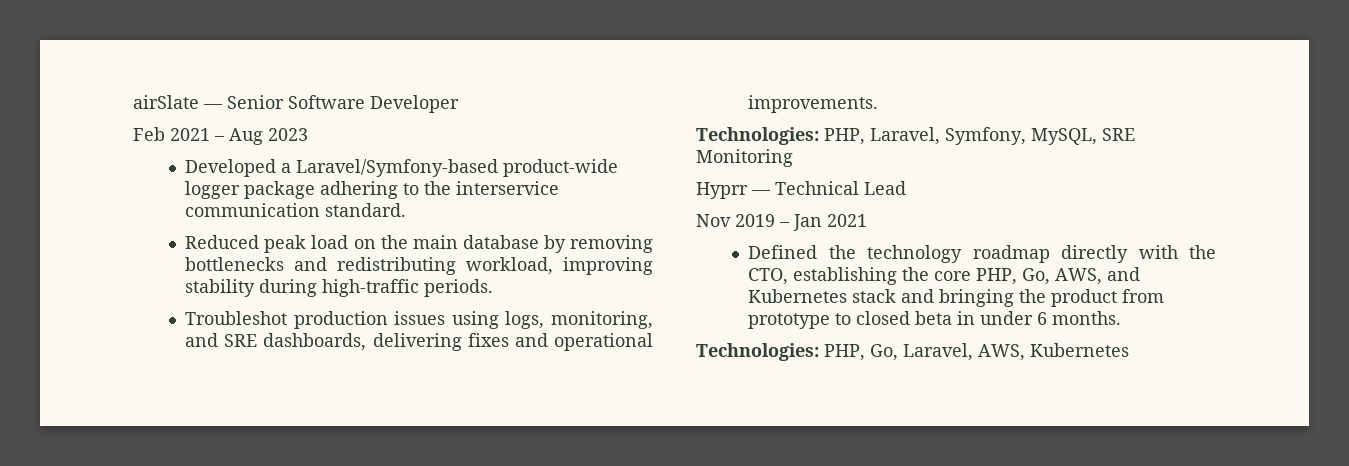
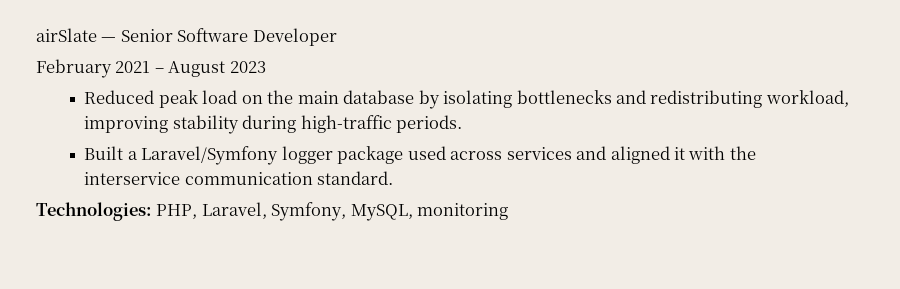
[133,127,165,141] Feb -> [36,59,112,78] February
[229,128,263,145] Aug -> [168,61,226,77] August
[185,159,619,177] [185,181,560,199] [185,203,407,217] // Developed a Laravel/Symfony-based product-wide logger package adhering to the interservice communication standard. -> (266, 67) none
[570,235,654,253] removing -> [443,90,513,108] isolating
[185,311,653,329] [185,333,653,351] [748,95,879,113] Troubleshot production issues using logs, monitoring, and SRE dashboards, delivering fixes and operational improvements. -> [84,146,756,165] [84,171,394,185] Built a Laravel/Symfony logger package used across services and aligned it with the interservice communication standard.
[1102,128,1135,141] [696,149,793,167] [696,181,906,199] [696,214,867,231] [748,245,1216,263] [748,267,1141,285] [748,289,1165,307] [748,311,1122,329] [696,343,1129,361] SRE Monitoring // Hyprr — Technical Lead // Nov 2019 – Jan 2021 // Defined the technology roadmap directly with the CTO, establishing the core PHP, Go, AWS, and Kubernetes stack and bringing the product from prototype to closed beta in under 6 months. // Technologies: PHP, Go, Laravel, AWS, Kubernetes -> [417,203,509,220] monitoring

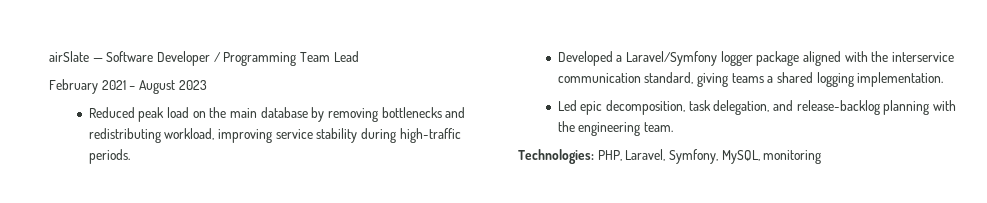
[120,29,173,42] Senior -> (103, 60) none
(337, 37) none -> [213,51,359,66] / Programming Team Lead
[443,90,513,108] isolating -> [327,108,378,122] removing
(169, 124) none -> [275,129,313,139] service
[84,146,124,160] Built -> [557,51,613,66] Developed
[407,146,756,164] [84,171,394,185] used across services and aligned it with the interservice communication standard. -> [803,51,954,66] [557,72,944,87] [557,100,956,115] [557,121,674,136] aligned with the interservice communication standard, giving teams a shared logging implementation. // Led epic decomposition, task delegation, and release-backlog planning with the engineering team.

